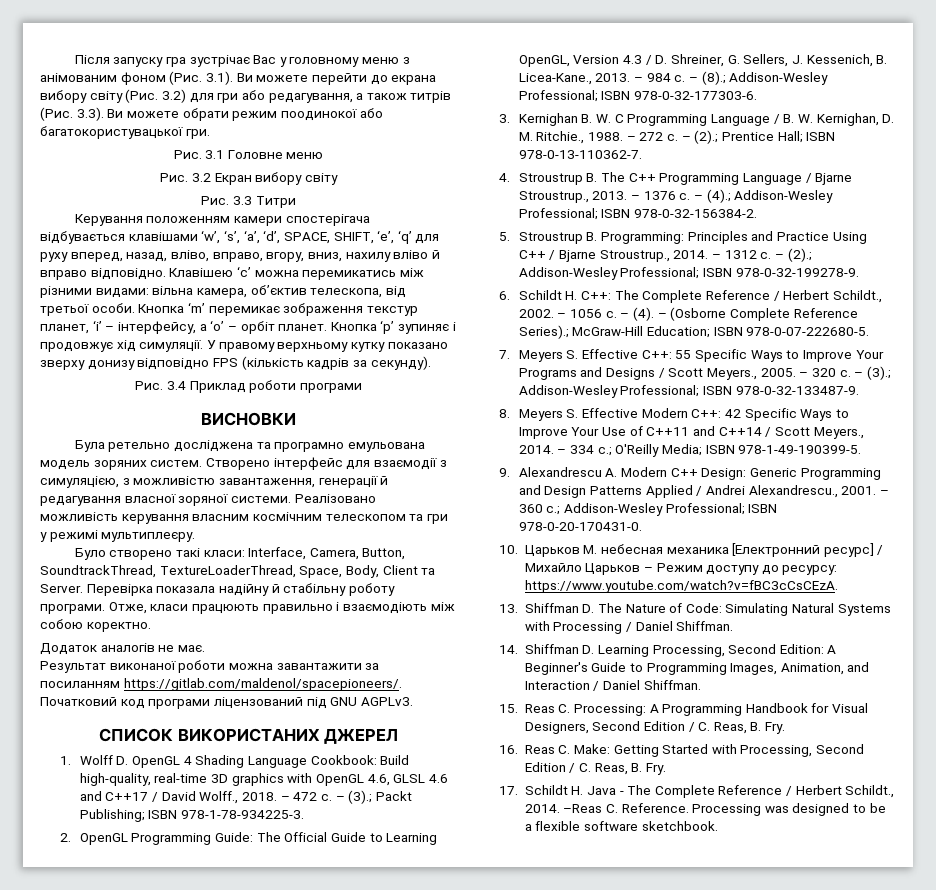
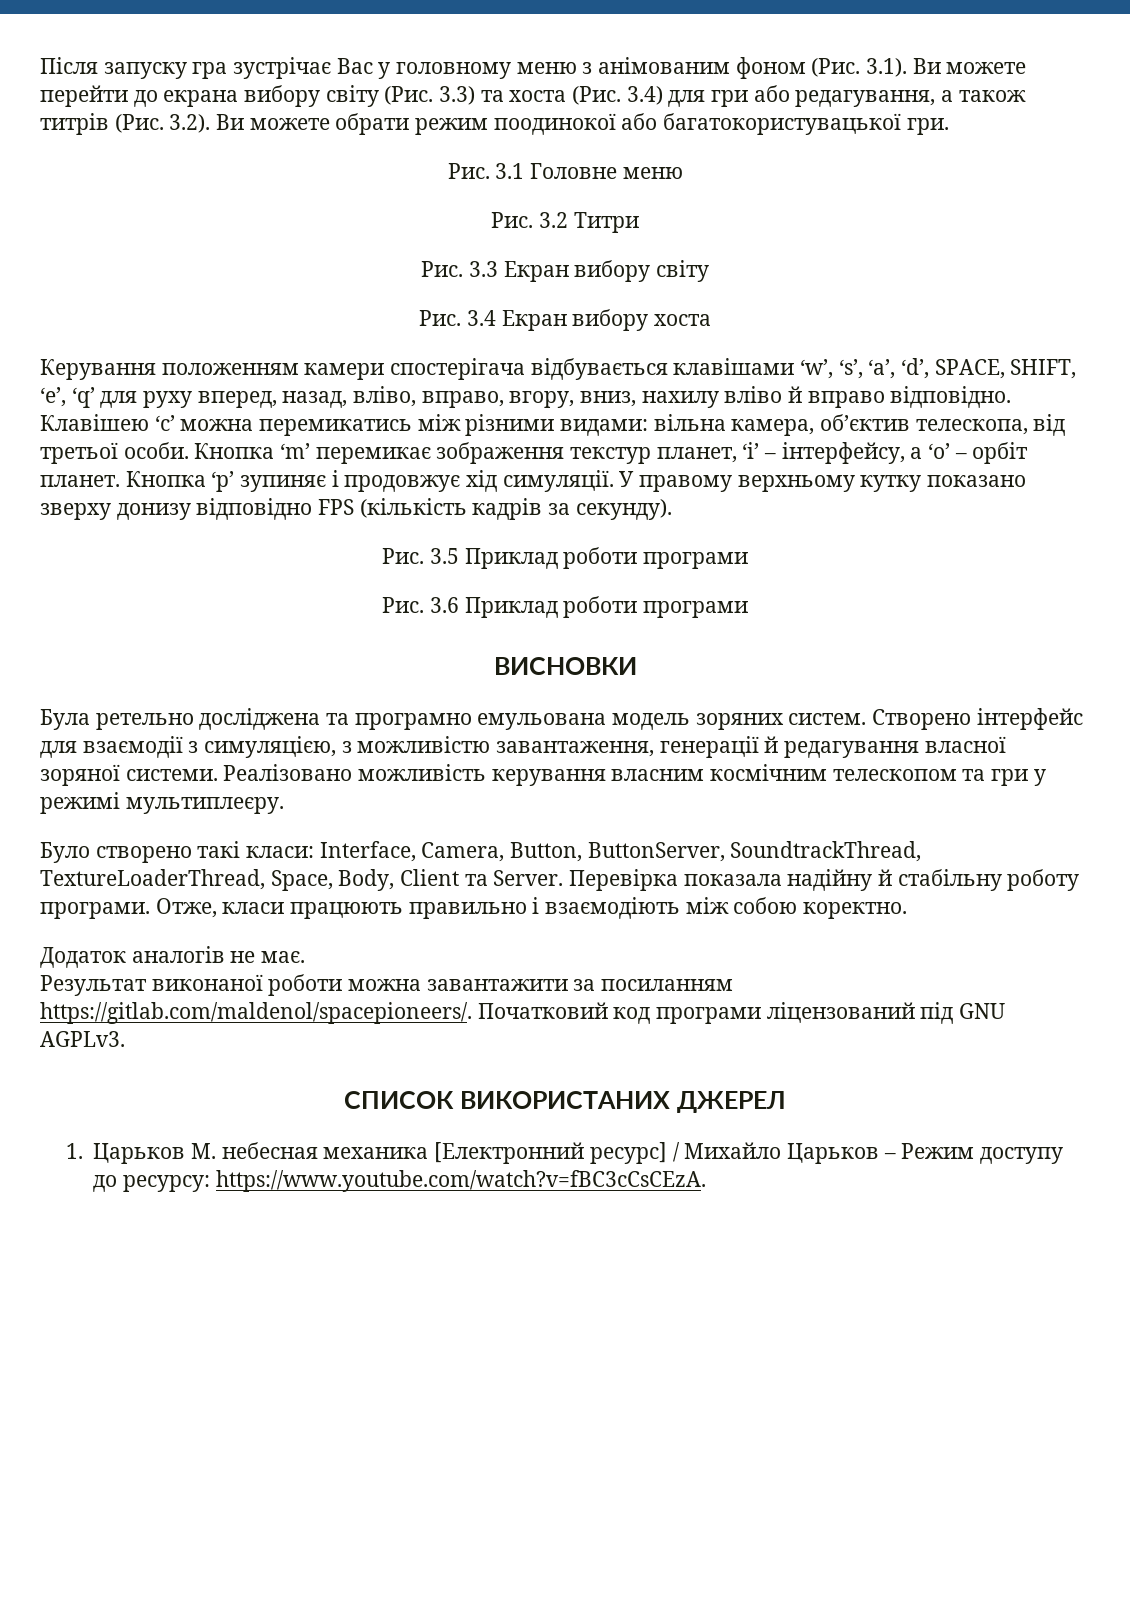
[161,89,186,103] 3.2) -> [439,86,663,105] 3.3) та хоста (Рис. 3.4)
[76,107,104,121] 3.3). -> [169,114,211,133] 3.2).
(211, 177) none -> [573,212,639,233] [421,261,498,277] Титри // Рис. 3.3
[233,196,296,208] 3.3 Титри -> [466,309,711,331] 3.4 Екран вибору хоста
[166,381,186,390] 3.4 -> [429,547,748,569] [382,597,459,613] 3.5 Приклад роботи програми // Рис. 3.6
(406, 554) none -> [587,842,725,862] ButtonServer,
[79,755,410,768] [79,773,448,786] [79,790,412,804] [79,809,305,822] [59,832,438,845] [518,54,888,67] [518,71,829,85] [518,90,758,102] [498,113,895,126] [518,130,836,144] [518,150,642,159] [498,172,853,185] [518,189,834,203] [518,208,758,220] [498,231,867,244] [518,248,812,262] [518,267,859,280] [498,290,882,303] [518,307,858,321] [518,325,870,339] [498,349,884,362] [518,366,891,380] [518,385,859,398] [498,408,849,421] [518,426,864,439] [518,444,862,457] [498,467,881,480] [518,485,889,498] [518,503,778,516] [518,522,642,531] [498,545,518,554] Wolff D. OpenGL 4 Shading Language Cookbook: Build high-quality, real-time 3D graphics with OpenGL 4.6, GLSL 4.6 and C++17 / David Wolff., 2018. – 472 с. – (3).; Packt Publishing; ISBN 978-1-78-934225-3. // 2. OpenGL Programming Guide: The Official Guide to Learning OpenGL, Version 4.3 / D. Shreiner, G. Sellers, J. Kessenich, B. Licea-Kane., 2013. – 984 с. – (8).; Addison-Wesley Professional; ISBN 978-0-32-177303-6. // 3. Kernighan B. W. C Programming Language / B. W. Kernighan, D. M. Ritchie., 1988. – 272 с. – (2).; Prentice Hall; ISBN 978-0-13-110362-7. // 4. Stroustrup B. The C++ Programming Language / Bjarne Stroustrup., 2013. – 1376 с. – (4).; Addison-Wesley Professional; ISBN 978-0-32-156384-2. // 5. Stroustrup B. Programming: Principles and Practice Using C++ / Bjarne Stroustrup., 2014. – 1312 с. – (2).; Addison-Wesley Professional; ISBN 978-0-32-199278-9. // 6. Schildt H. C++: The Complete Reference / Herbert Schildt., 2002. – 1056 с. – (4). – (Osborne Complete Reference Series).; McGraw-Hill Education; ISBN 978-0-07-222680-5. // 7. Meyers S. Effective C++: 55 Specific Ways to Improve Your Programs and Designs / Scott Meyers., 2005. – 320 с. – (3).; Addison-Wesley Professional; ISBN 978-0-32-133487-9. // 8. Meyers S. Effective Modern C++: 42 Specific Ways to Improve Your Use of C++11 and C++14 / Scott Meyers., 2014. – 334 с.; O'Reilly Media; ISBN 978-1-49-190399-5. // 9. Alexandrescu A. Modern C++ Design: Generic Programming and Design Patterns Applied / Andrei Alexandrescu., 2001. – 360 с.; Addison-Wesley Professional; ISBN 978-0-20-170431-0. // 10. -> (83, 1151) none
[498,603,891,616] [524,621,734,634] [498,644,837,657] [524,662,870,675] [524,680,701,691] [498,703,869,716] [524,721,786,734] [498,744,865,757] [524,762,666,775] [498,785,895,798] [524,803,886,816] [524,821,718,831] // 13. Shiffman D. The Nature of Code: Simulating Natural Systems with Processing / Daniel Shiffman. // 14. Shiffman D. Learning Processing, Second Edition: A Beginner's Guide to Programming Images, Animation, and Interaction / Daniel Shiffman. // 15. Reas C. Processing: A Programming Handbook for Visual Designers, Second Edition / C. Reas, B. Fry. // 16. Reas C. Make: Getting Started with Processing, Second Edition / C. Reas, B. Fry. // 17. Schildt H. Java - The Complete Reference / Herbert Schildt., 2014. –Reas C. Reference. Processing was designed to be a flexible software sketchbook. -> (706, 1181) none

